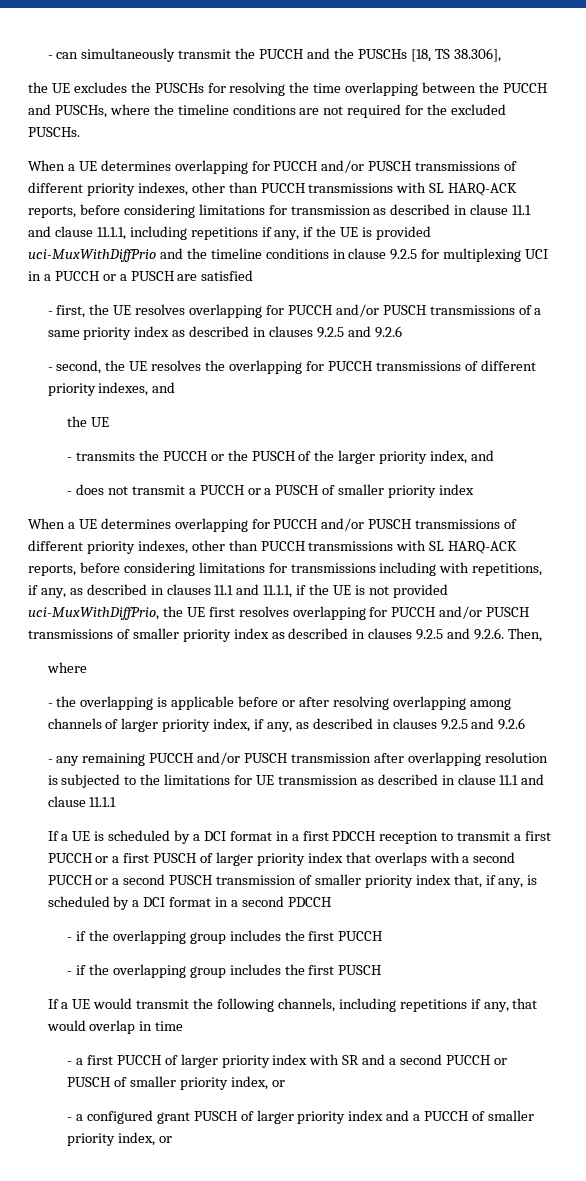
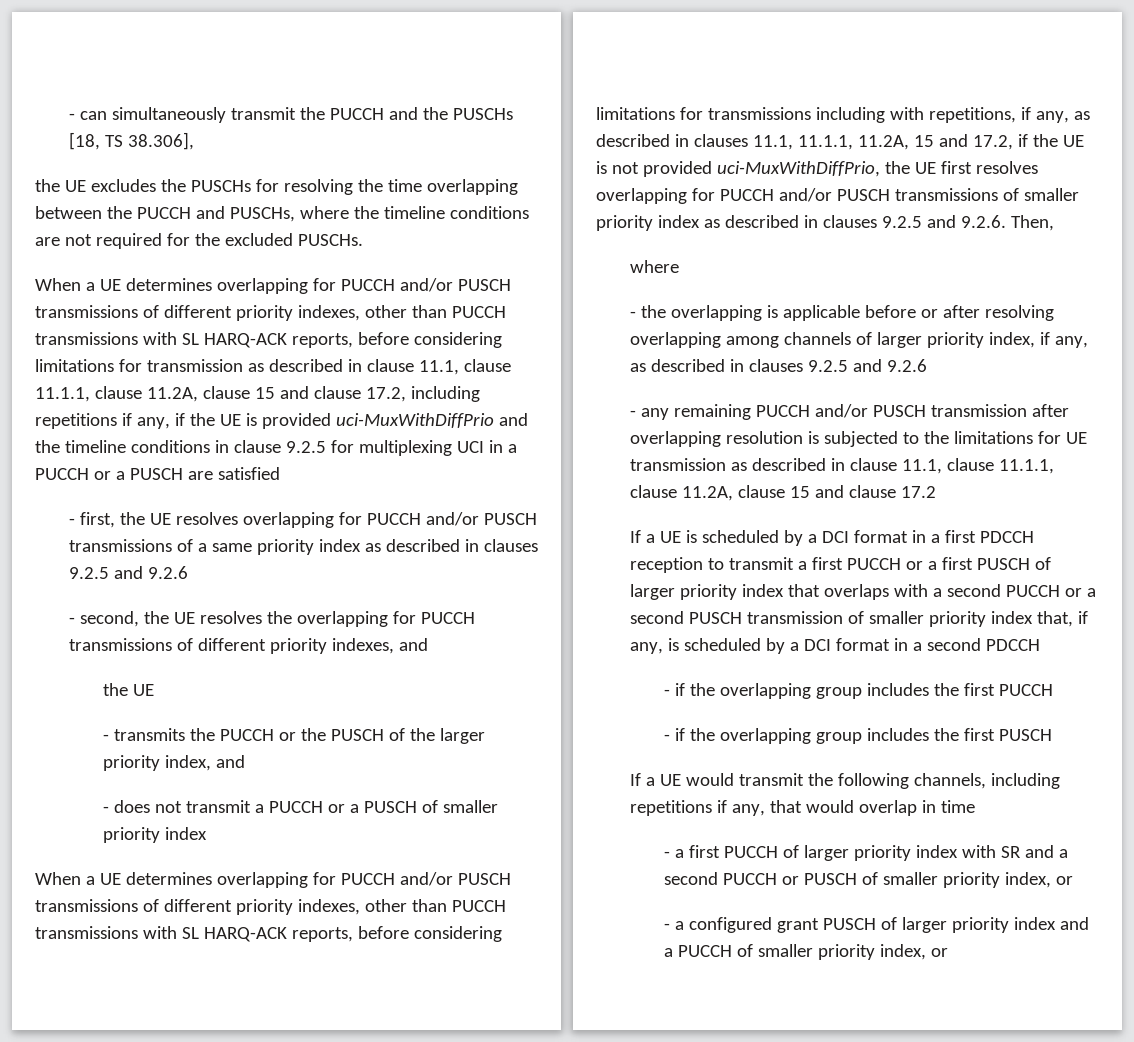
[512,205,532,215] [28,226,126,240] 11.1 and clause 11.1.1, -> [418,359,511,375] [35,386,406,402] 11.1, clause 11.1.1, clause 11.2A, clause 15 and clause 17.2,
[214,584,293,598] 11.1 and 11.1.1, -> [752,134,1013,150] 11.1, 11.1.1, 11.2A, 15 and 17.2,
[499,774,545,785] [47,796,117,807] 11.1 and clause 11.1.1 -> [901,458,1054,474] [629,485,936,501] 11.1, clause 11.1.1, clause 11.2A, clause 15 and clause 17.2

